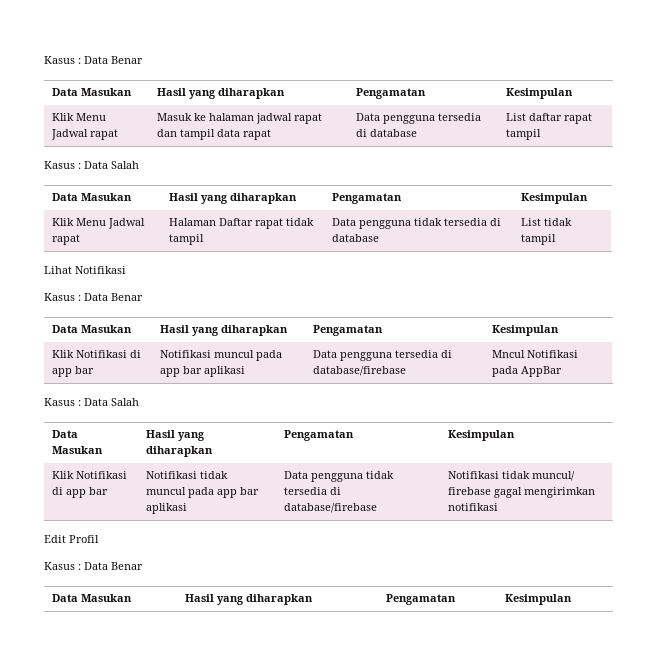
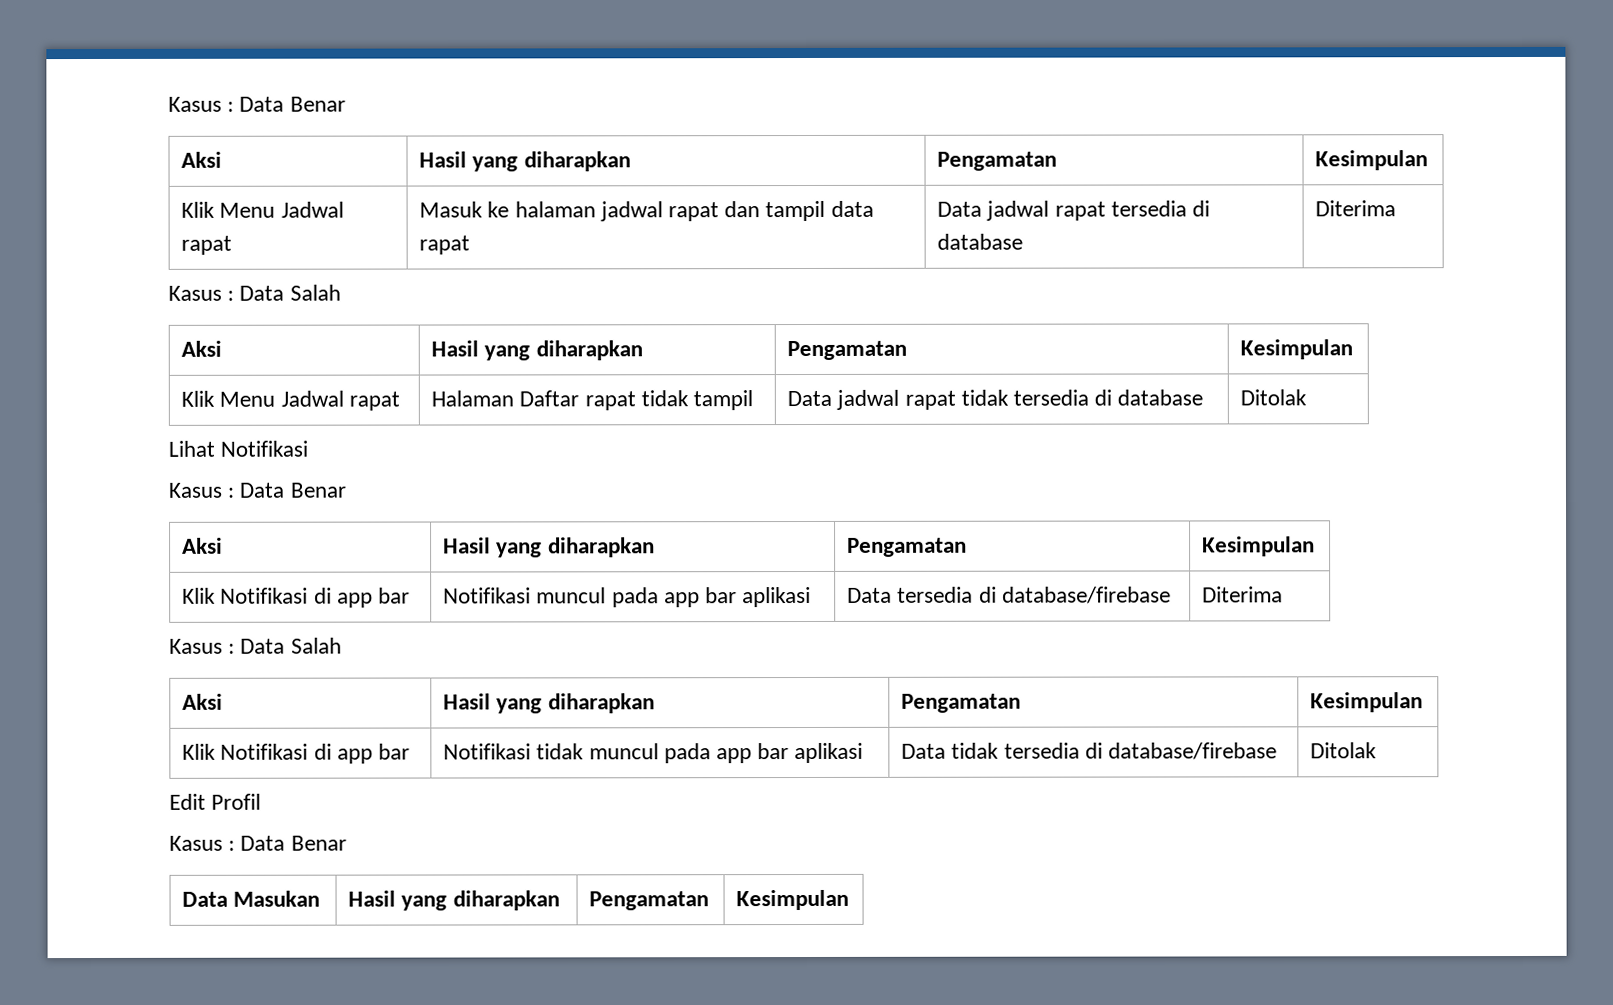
[44,56,143,64] [52,88,133,96] Kasus : Data Benar // Data Masukan -> [168,96,346,112] [181,151,223,168] Kasus : Data Benar // Aksi
[383,113,482,124] [356,129,418,137] [506,113,593,124] [506,129,542,140] [44,161,139,169] [52,193,133,201] pengguna tersedia di database | List daftar rapat tampil // Kasus : Data Salah // Data Masukan -> [986,200,1211,221] [937,233,1024,250] [1315,200,1397,217] [168,284,341,301] [181,340,223,357] jadwal rapat tersedia di database | Diterima // Kasus : Data Salah // Aksi
[359,220,412,229] pengguna -> [836,389,956,410] jadwal rapat
[521,218,573,226] [521,234,557,245] List tidak tampil -> [1240,389,1308,406] Ditolak
[52,325,133,333] Data Masukan -> [182,537,224,554] Aksi
[340,350,453,361] [313,366,407,376] [492,350,579,358] [492,366,563,377] [44,398,139,406] [52,430,79,438] [52,446,104,454] pengguna tersedia di database/firebase | Mncul Notifikasi pada AppBar // Kasus : Data Salah // Data Masukan -> [897,586,1171,604] [1202,586,1284,603] [169,637,342,654] [182,693,224,710] tersedia di database/firebase | Diterima // Kasus : Data Salah // Aksi
[311,473,364,482] pengguna -> (947, 751) none
[448,471,576,481] [448,487,596,498] [448,503,499,511] Notifikasi tidak muncul/ firebase gagal mengirimkan notifikasi -> [1310,742,1378,759] Ditolak

